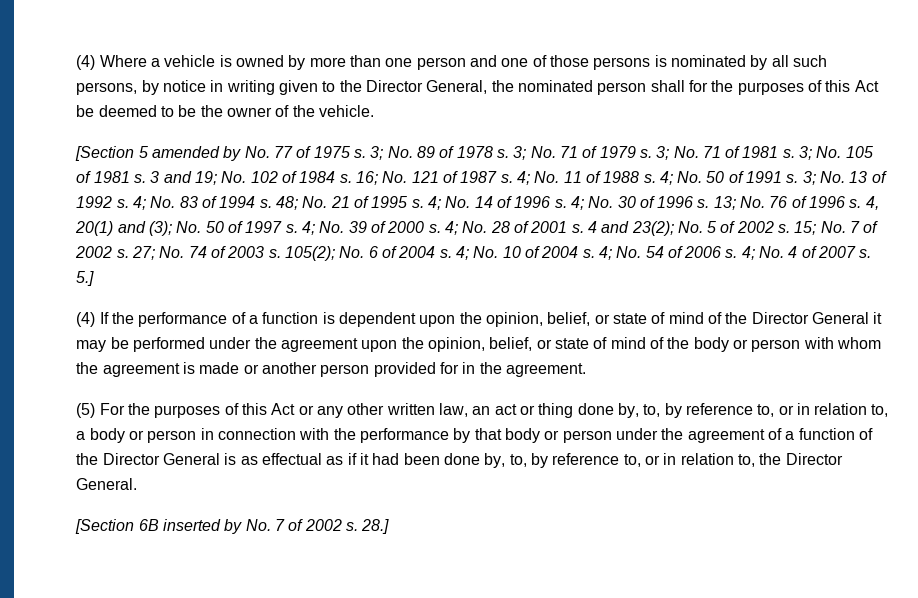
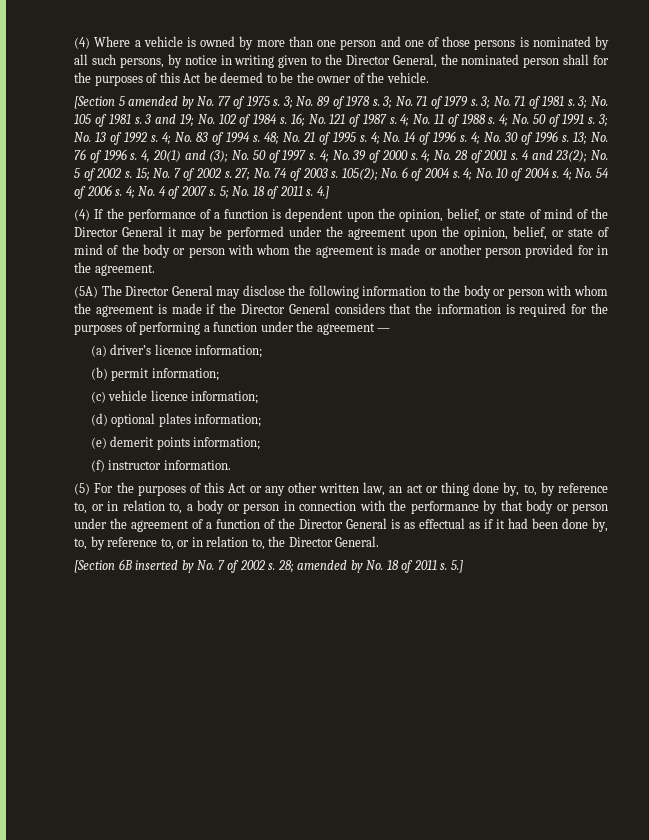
[76,271,95,286] 5.] -> [219,186,329,199] 5; No. 18 of 2011 s. 4.]
(586, 370) none -> [74,285,608,299] [74,303,608,317] [74,321,391,335] [90,344,263,358] [90,367,219,381] [90,390,259,404] [90,413,262,427] [90,436,261,450] [90,460,231,472] // (5A) The Director General may disclose the following information to the body or person with whom the agreement is made if the Director General considers that the information is required for the purposes of performing a function under the agreement — // (a) driver’s licence information; // (b) permit information; // (c) vehicle licence information; // (d) optional plates information; // (e) demerit points information; // (f) instructor information.
[361,519,390,534] 28.] -> [277,560,463,573] 28; amended by No. 18 of 2011 s. 5.]

